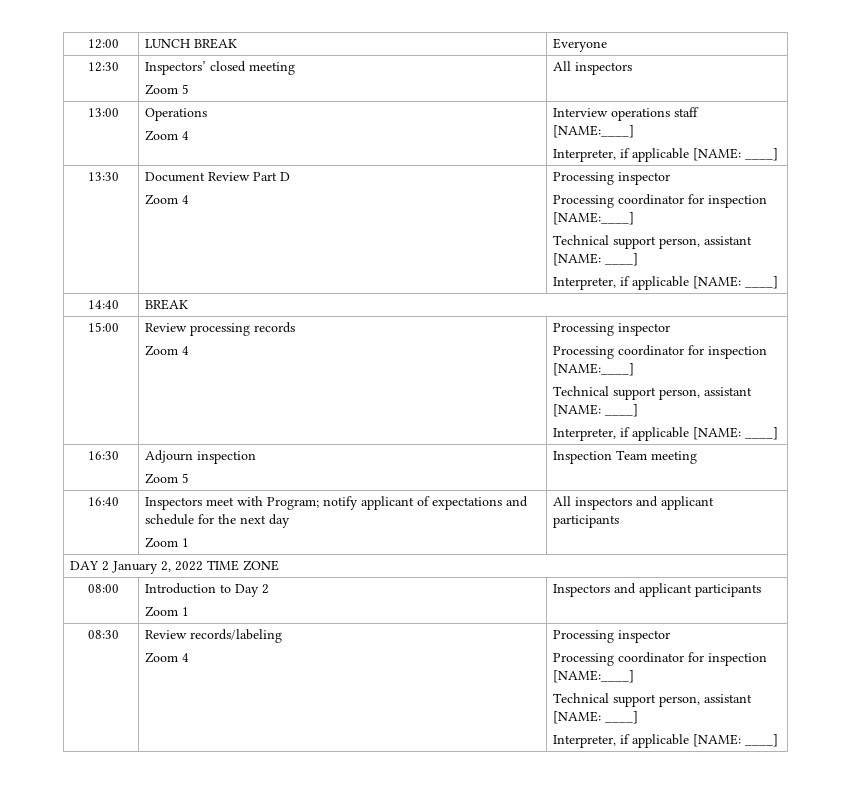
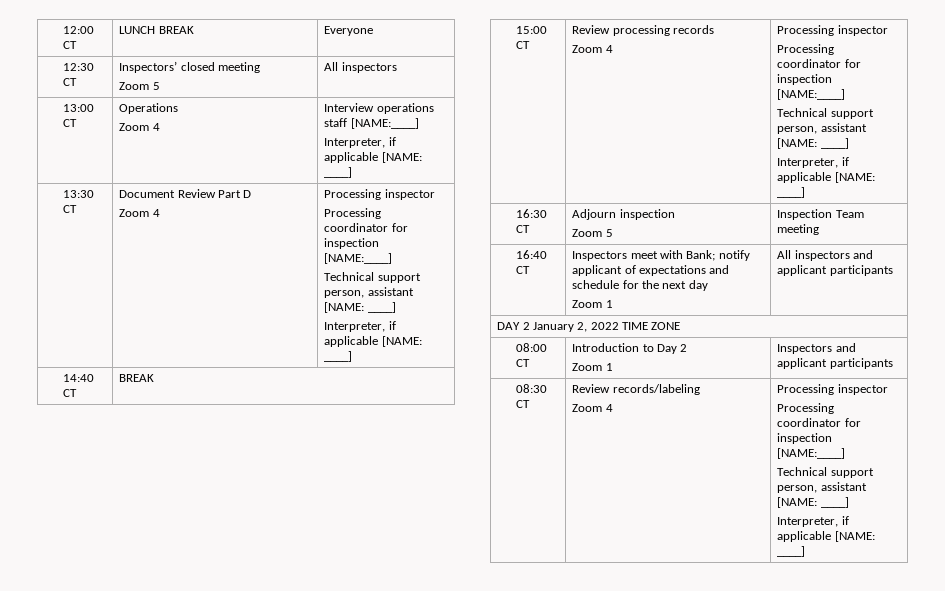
(120, 44) none -> [62,41,77,49] CT
(120, 67) none -> [62,78,77,86] CT
(120, 112) none -> [62,119,77,127] CT
(120, 176) none -> [62,205,77,213] CT
(120, 304) none -> [62,389,77,397] CT
(120, 327) none -> [515,41,530,49] CT
(120, 455) none -> [515,225,530,233] CT
(120, 501) none -> [515,266,530,274] CT
[266,497,319,510] Program; -> [686,250,716,261] Bank;
(120, 588) none -> [515,359,530,367] CT
(120, 634) none -> [515,400,530,408] CT

